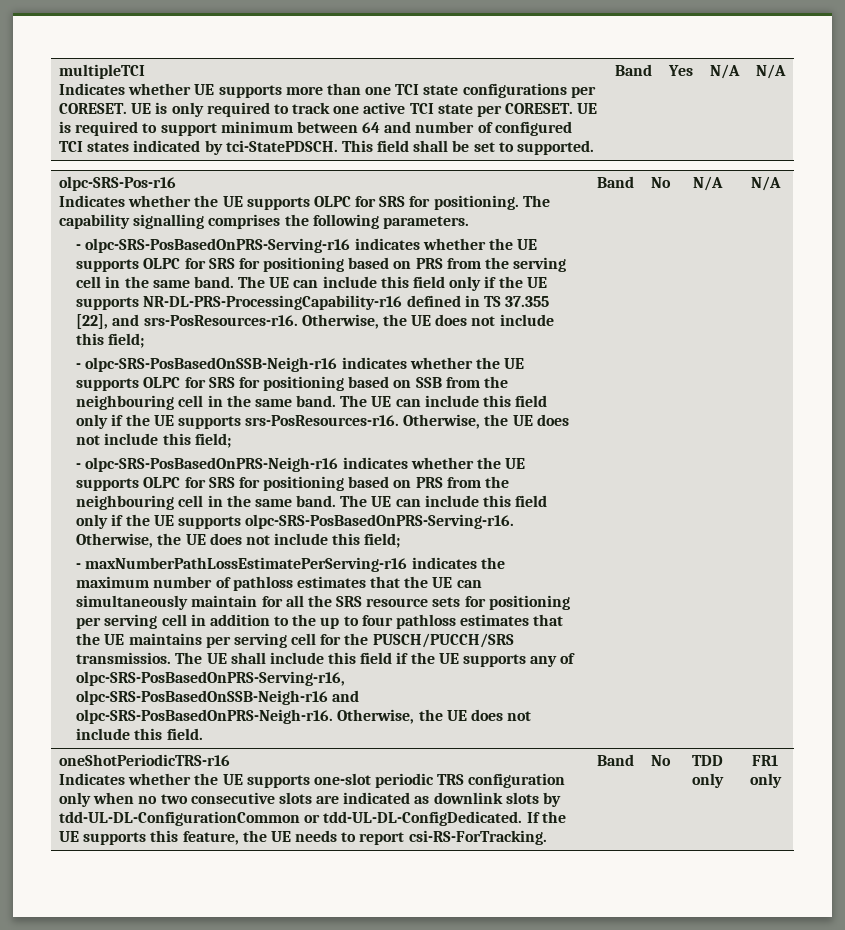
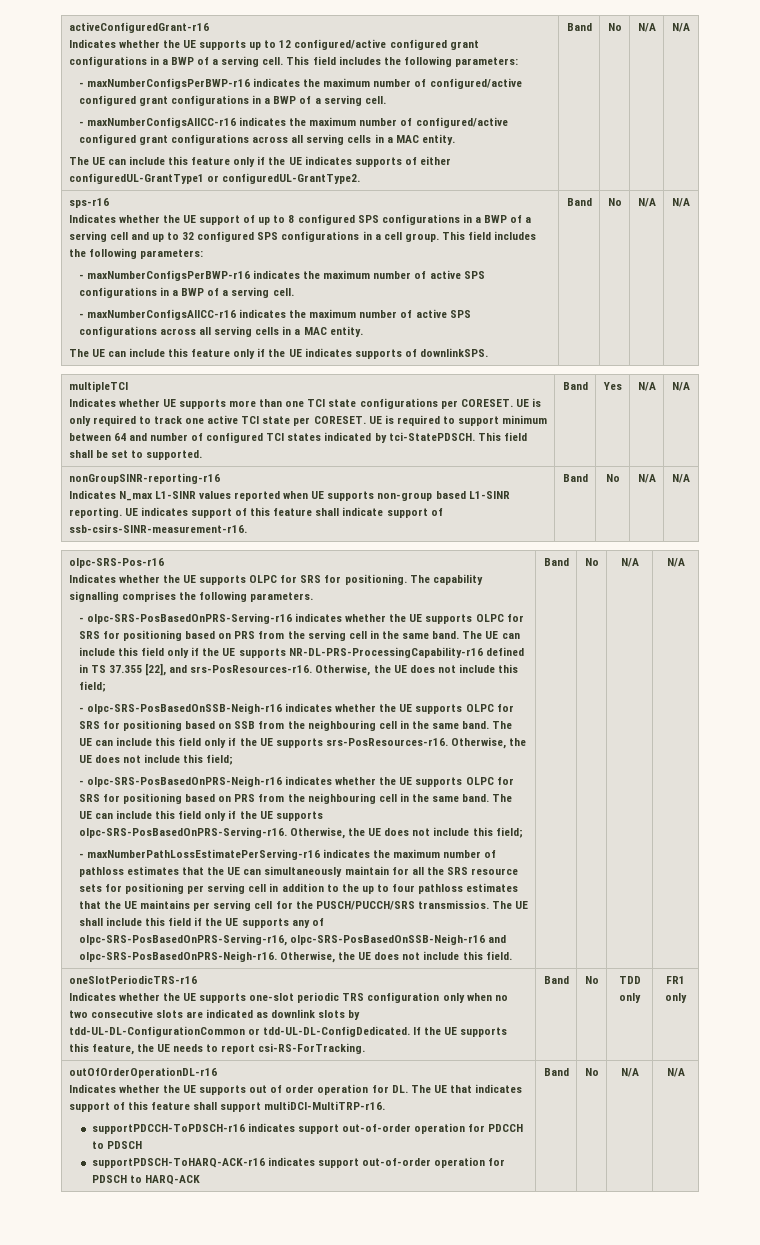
(58, 71) none -> [68,22,209,33] [68,39,479,50] [68,56,518,67] [78,78,522,89] [78,95,386,106] [78,117,508,128] [78,134,455,145] [68,156,451,167] [68,173,360,184] [566,23,592,31] [607,23,622,31] [637,23,656,32] [672,23,690,32] [68,198,109,208] [68,214,532,225] [68,231,537,242] [68,248,203,259] [78,270,485,281] [78,287,294,298] [78,309,471,320] [78,326,363,337] [68,348,488,359] [566,198,592,206] [607,198,622,206] [637,198,656,207] [672,198,690,207] activeConfiguredGrant-r16 // Indicates whether the UE supports up to 12 configured/active configured grant configurations in a BWP of a serving cell. This field includes the following parameters: // - maxNumberConfigsPerBWP-r16 indicates the maximum number of configured/active configured grant configurations in a BWP of a serving cell. // - maxNumberConfigsAllCC-r16 indicates the maximum number of configured/active configured grant configurations across all serving cells in a MAC entity. // The UE can include this feature only if the UE indicates supports of either configuredUL-GrantType1 or configuredUL-GrantType2. | Band | No | N/A | N/A // sps-r16 // Indicates whether the UE support of up to 8 configured SPS configurations in a BWP of a serving cell and up to 32 configured SPS configurations in a cell group. This field includes the following parameters: // - maxNumberConfigsPerBWP-r16 indicates the maximum number of active SPS configurations in a BWP of a serving cell. // - maxNumberConfigsAllCC-r16 indicates the maximum number of active SPS configurations across all serving cells in a MAC entity. // The UE can include this feature only if the UE indicates supports of downlinkSPS. | Band | No | N/A | N/A //
(786, 71) none -> [68,473,220,484] [68,490,510,501] [68,507,443,518] [68,524,247,533] [562,474,588,482] [605,474,620,482] [637,474,656,483] [672,474,690,483] // nonGroupSINR-reporting-r16 // Indicates N_max L1-SINR values reported when UE supports non-group based L1-SINR reporting. UE indicates support of this feature shall indicate support of ssb-csirs-SINR-measurement-r16. | Band | No | N/A | N/A
[58,754,230,766] oneShotPeriodicTRS-r16 -> [68,975,197,984] oneSlotPeriodicTRS-r16
(782, 780) none -> [68,1067,217,1078] [68,1084,523,1095] [68,1101,386,1112] [91,1123,524,1134] [91,1141,142,1149] [91,1157,506,1168] [91,1175,200,1185] [543,1068,569,1076] [584,1068,599,1076] [620,1068,639,1077] [666,1068,685,1077] // outOfOrderOperationDL-r16 // Indicates whether the UE supports out of order operation for DL. The UE that indicates support of this feature shall support multiDCI-MultiTRP-r16. // supportPDCCH-ToPDSCH-r16 indicates support out-of-order operation for PDCCH to PDSCH // supportPDSCH-ToHARQ-ACK-r16 indicates support out-of-order operation for PDSCH to HARQ-ACK | Band | No | N/A | N/A

